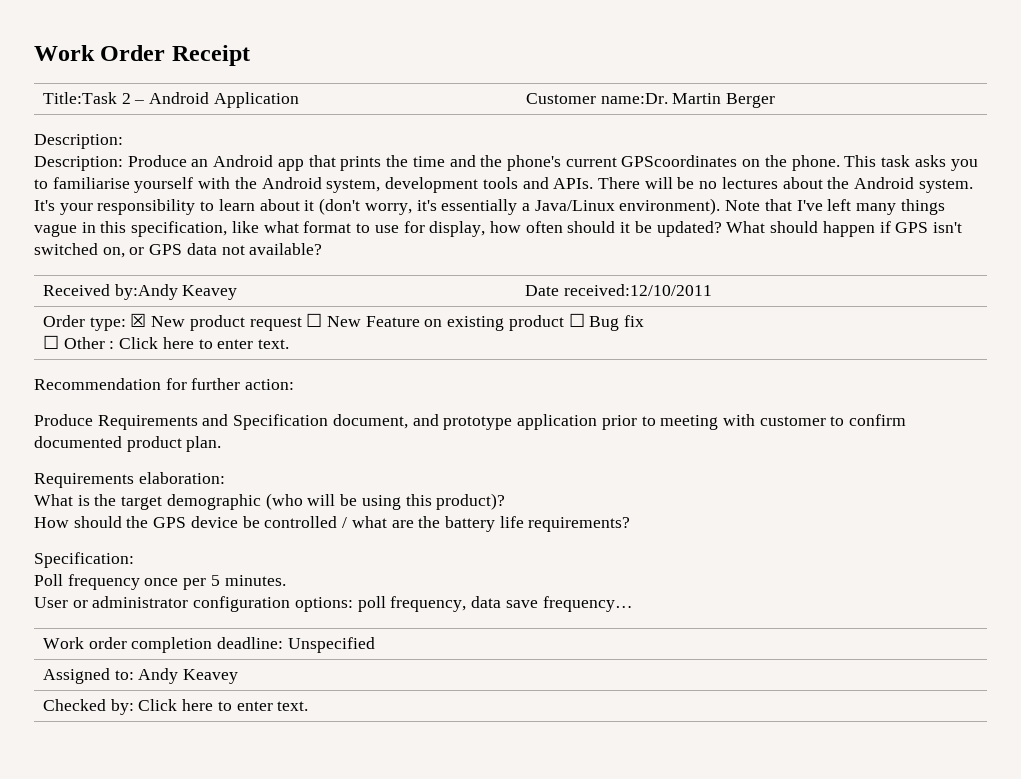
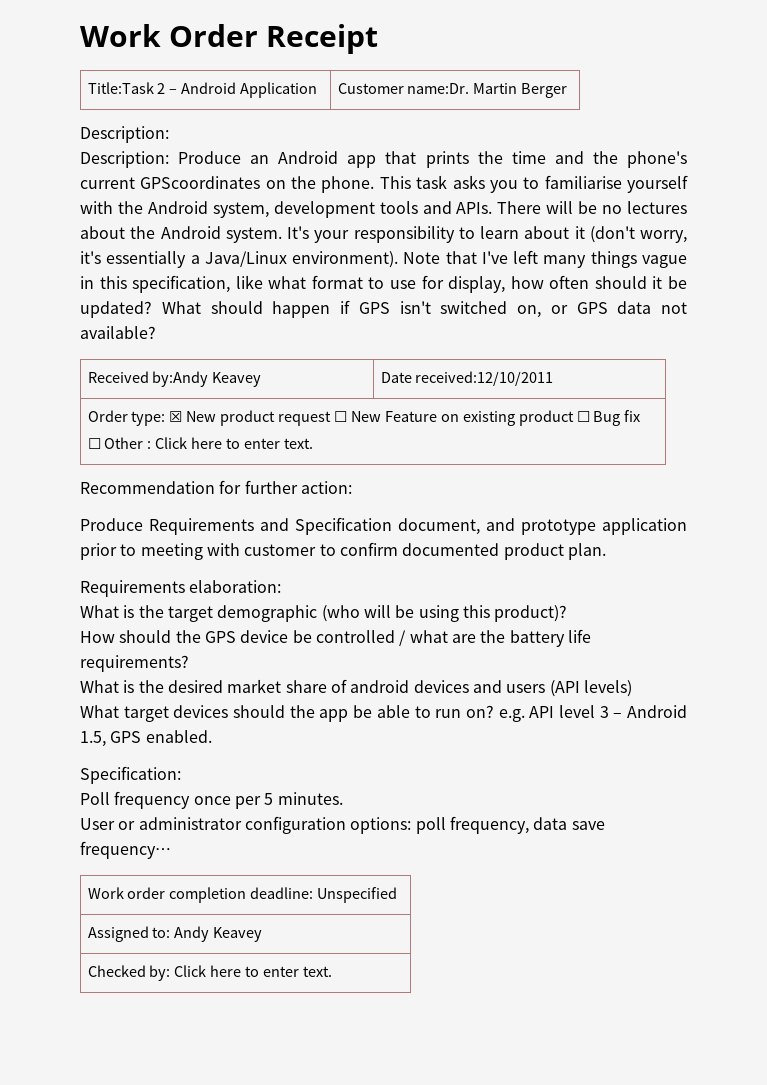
(631, 524) none -> [80,679,632,697] [80,705,687,722] [80,730,212,747] // What is the desired market share of android devices and users (API levels) // What target devices should the app be able to run on? e.g. API level 3 – Android 1.5, GPS enabled.

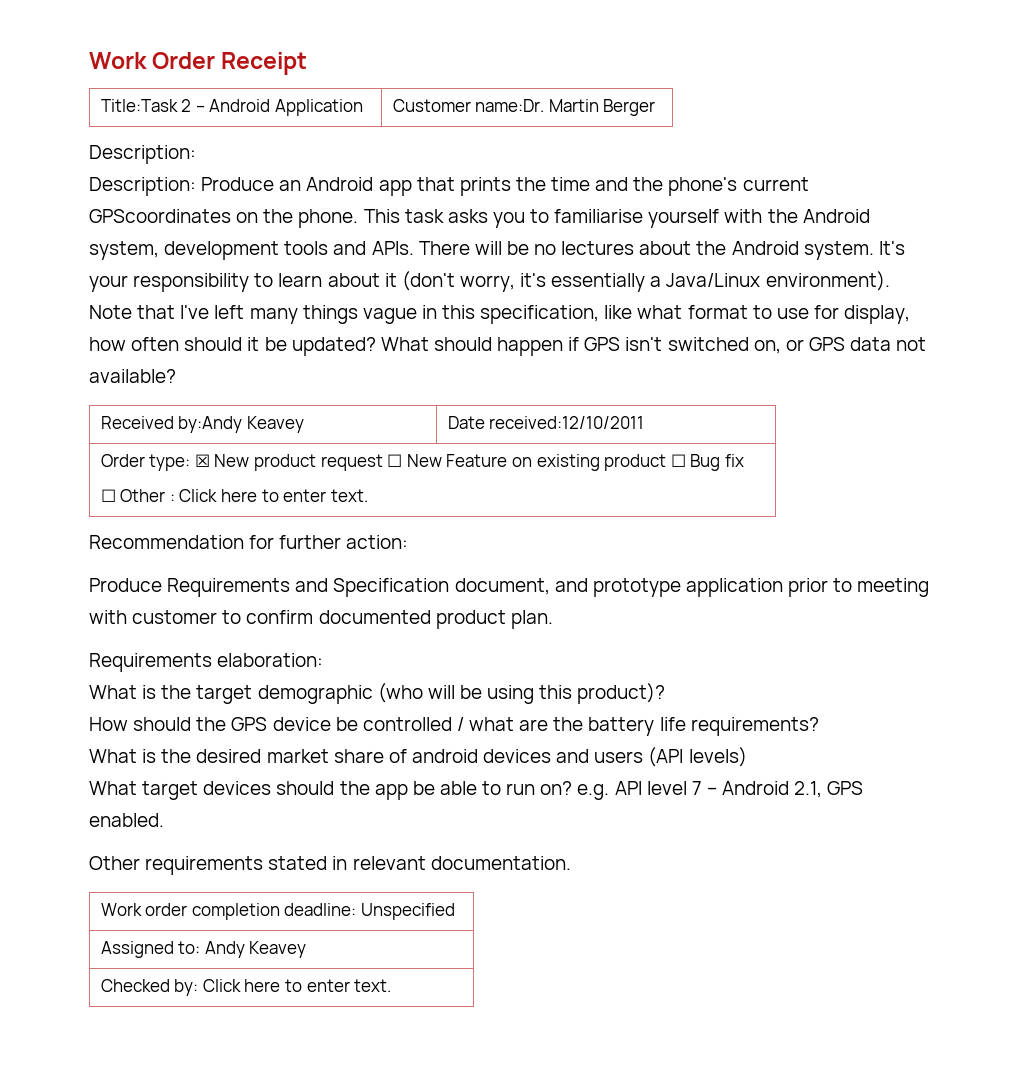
[599,705,687,718] [80,731,106,747] 3 – Android 1.5, -> [691,781,823,798] 7 – Android 2.1,
[80,766,181,784] [80,791,343,809] [80,816,605,834] [80,841,171,859] Specification: // Poll frequency once per 5 minutes. // User or administrator configuration options: poll frequency, data save frequency… -> [89,856,571,875] Other requirements stated in relevant documentation.

